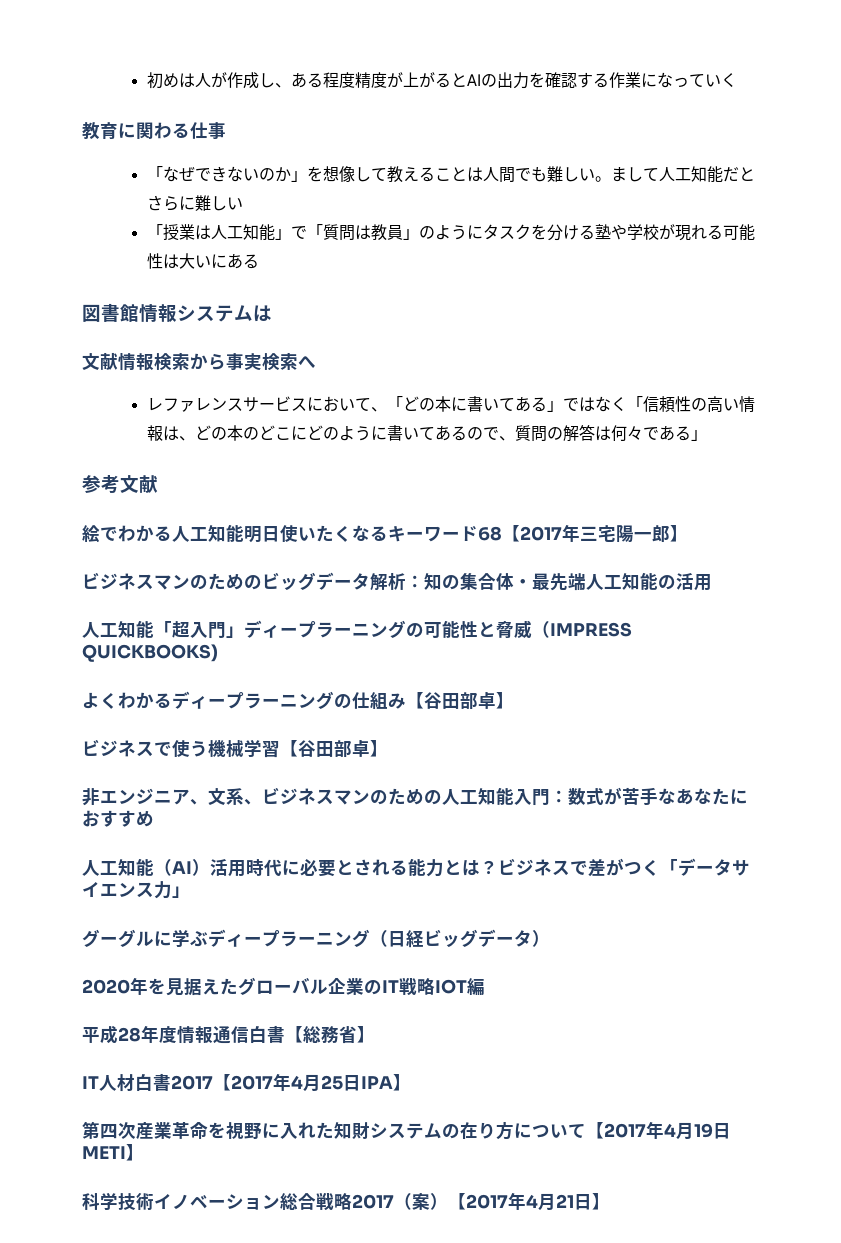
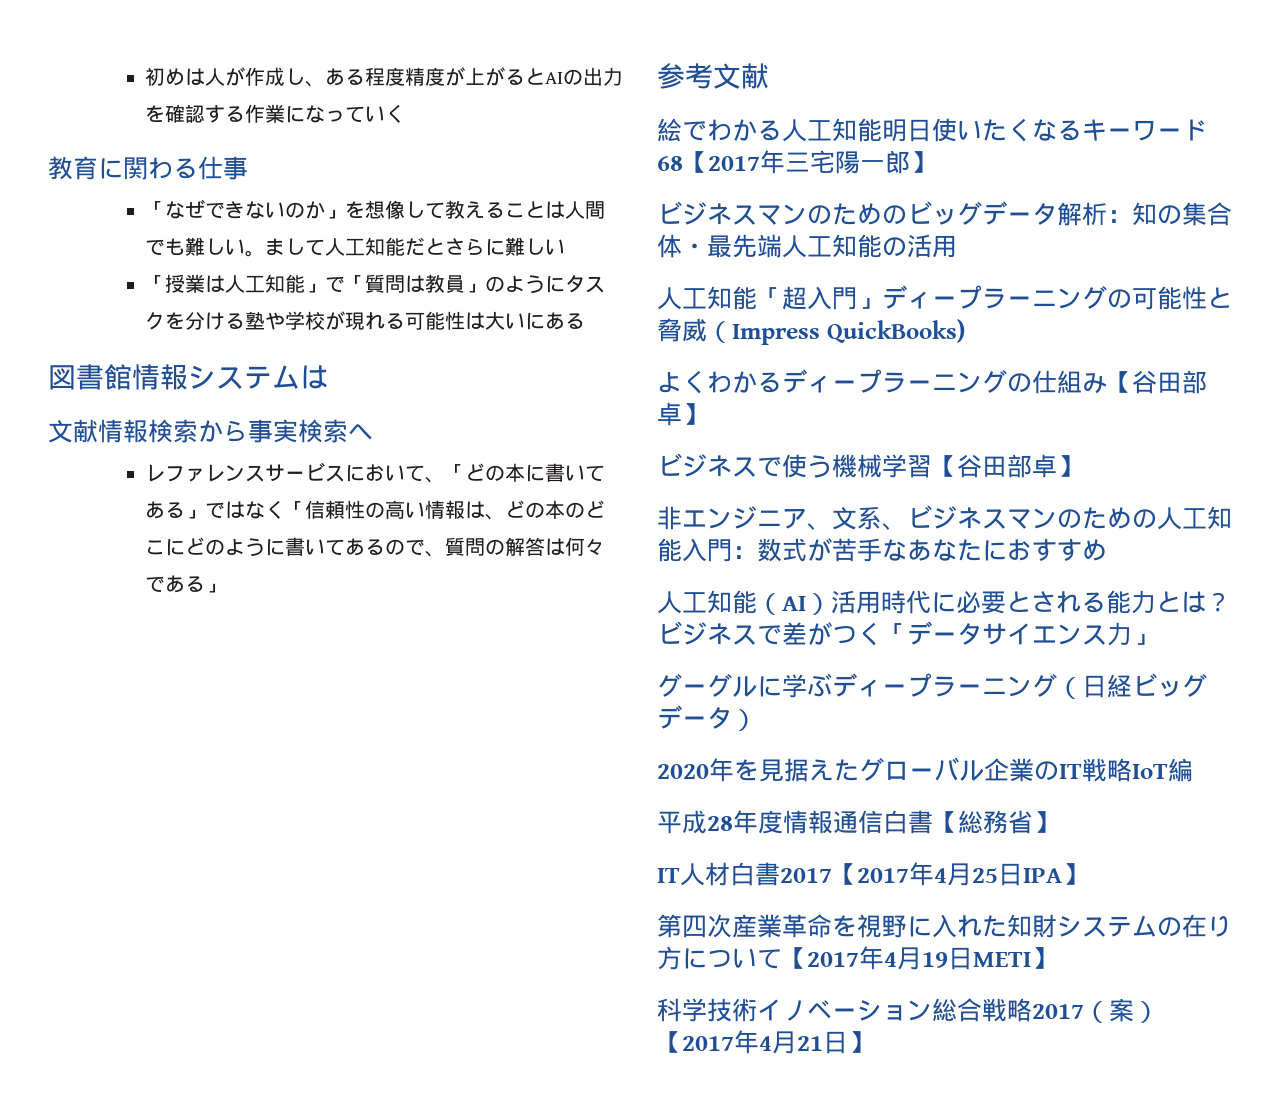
[550,622,632,637] [82,644,218,662] IMPRESS QUICKBOOKS) -> [732,319,965,345] Impress QuickBooks)
[435,979,467,994] IOT -> [1132,764,1168,779] IoT

